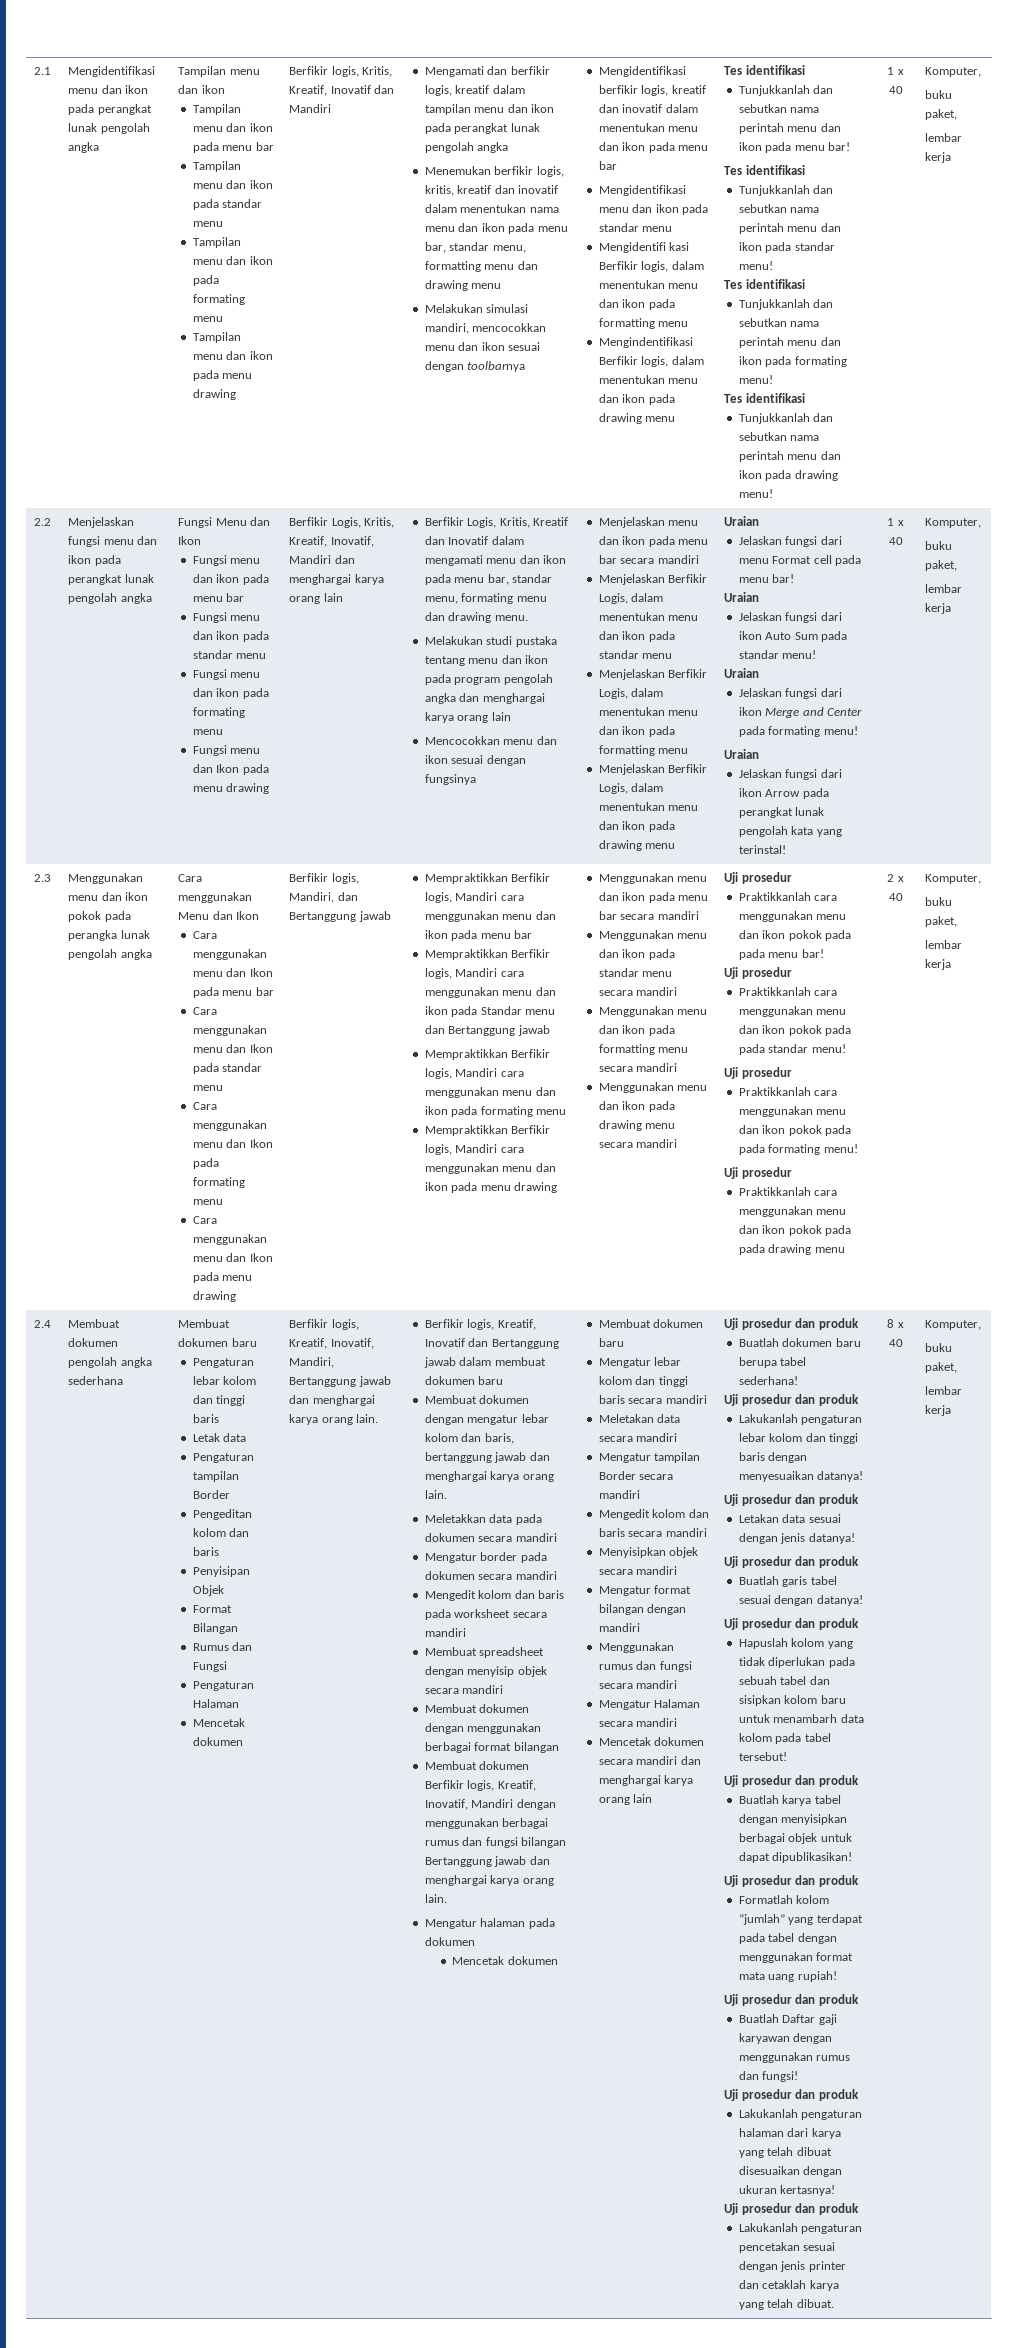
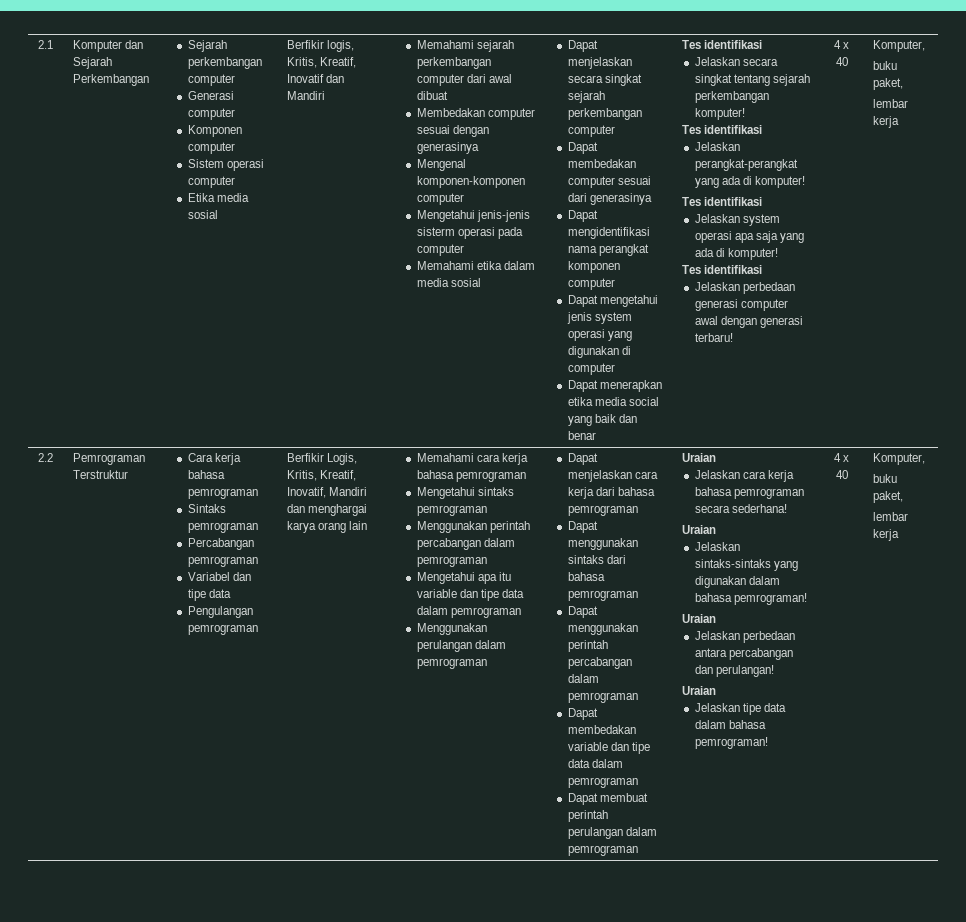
[68,66,156,77] [68,85,149,94] [68,104,152,115] [68,123,150,134] [68,142,100,153] [178,66,260,77] [178,85,225,94] [192,104,241,115] [192,123,273,132] [192,142,274,153] [192,161,241,172] [192,180,273,189] [192,199,263,210] [192,221,223,227] [192,237,241,248] [192,256,273,265] [192,275,219,286] [192,294,245,305] [192,316,223,322] [192,332,241,343] [192,351,273,360] [192,370,253,381] [192,389,236,400] Mengidentifikasi menu dan ikon pada perangkat lunak pengolah angka | Tampilan menu dan ikon // Tampilan menu dan ikon pada menu bar // Tampilan menu dan ikon pada standar menu // Tampilan menu dan ikon pada formating menu // Tampilan menu dan ikon pada menu drawing -> [72,40,144,52] [72,57,112,69] [72,74,149,86] [187,40,227,52] [187,57,262,69] [187,74,235,86] [187,91,234,100] [187,108,235,120] [187,125,242,137] [187,142,235,154] [187,159,264,171] [187,176,235,188] [187,193,249,202] [187,210,218,219] Komputer dan Sejarah Perkembangan | Sejarah perkembangan computer // Generasi computer // Komponen computer // Sistem operasi computer // Etika media sosial
[424,66,550,77] [424,85,525,96] [424,104,555,115] [424,123,540,134] [424,142,509,153] [424,166,564,177] [424,185,559,196] [424,204,559,213] [424,223,568,234] [424,242,526,253] [424,261,538,272] [424,280,502,291] [424,304,529,313] [424,323,547,334] [424,342,541,351] [424,361,526,372] [598,66,686,77] [598,85,706,96] [598,104,698,113] [598,123,699,132] [598,142,709,153] [598,161,617,170] [598,185,686,196] [598,204,709,215] [598,223,673,232] [598,242,690,253] [598,261,704,272] [598,280,699,289] [598,299,675,310] [598,318,689,329] [598,337,693,348] [598,356,704,367] [598,375,699,384] [598,394,675,405] [598,413,676,424] [724,65,805,75] [738,85,834,96] [738,104,820,113] [738,123,841,134] [738,142,851,153] [724,165,805,175] [738,185,834,196] [738,204,820,213] [738,223,841,234] [738,242,835,253] [738,261,773,270] [724,279,805,289] [738,299,834,310] [738,318,820,327] [738,337,841,348] [738,356,847,367] [738,375,773,384] [724,393,805,403] [738,413,834,424] [738,432,820,441] [738,451,841,462] [738,470,838,481] [738,489,773,498] [887,67,895,75] Mengamati dan berfikir logis, kreatif dalam tampilan menu dan ikon pada perangkat lunak pengolah angka // Menemukan berfikir logis, kritis, kreatif dan inovatif dalam menentukan nama menu dan ikon pada menu bar, standar menu, formatting menu dan drawing menu // Melakukan simulasi mandiri, mencocokkan menu dan ikon sesuai dengan toolbarnya | Mengidentifikasi berfikir logis, kreatif dan inovatif dalam menentukan menu dan ikon pada menu bar // Mengidentifikasi menu dan ikon pada standar menu // Mengidentifi kasi Berfikir logis, dalam menentukan menu dan ikon pada formatting menu // Mengindentifikasi Berfikir logis, dalam menentukan menu dan ikon pada drawing menu | Tes identifikasi // Tunjukkanlah dan sebutkan nama perintah menu dan ikon pada menu bar! // Tes identifikasi // Tunjukkanlah dan sebutkan nama perintah menu dan ikon pada standar menu! // Tes identifikasi // Tunjukkanlah dan sebutkan nama perintah menu dan ikon pada formating menu! // Tes identifikasi // Tunjukkanlah dan sebutkan nama perintah menu dan ikon pada drawing menu! | 1 -> [416,40,514,52] [416,57,491,69] [416,74,512,86] [416,91,448,100] [416,108,535,120] [416,125,489,137] [416,142,479,154] [416,159,466,171] [416,176,525,188] [416,193,464,205] [416,210,530,222] [416,227,523,239] [416,244,464,256] [416,261,535,270] [416,278,481,287] [567,40,598,52] [567,57,632,69] [567,74,642,86] [567,91,605,103] [567,108,642,120] [567,125,615,137] [567,142,598,154] [567,159,636,168] [567,176,651,188] [567,193,652,205] [567,210,598,222] [567,227,650,239] [567,244,649,256] [567,261,620,273] [567,278,615,290] [567,295,658,307] [566,312,632,324] [567,329,632,341] [567,346,631,358] [567,363,615,375] [567,380,662,392] [567,397,659,406] [567,414,637,426] [567,431,596,440] [681,40,763,49] [694,57,778,66] [694,74,810,86] [694,91,769,103] [694,108,745,120] [681,125,763,134] [694,142,740,151] [694,159,798,171] [694,176,805,188] [681,197,763,206] [694,214,780,226] [694,231,804,243] [694,248,778,260] [681,265,763,274] [694,282,795,294] [694,299,788,311] [694,316,803,328] [694,333,733,342] [833,40,841,49] Memahami sejarah perkembangan computer dari awal dibuat // Membedakan computer sesuai dengan generasinya // Mengenal komponen-komponen computer // Mengetahui jenis-jenis sisterm operasi pada computer // Memahami etika dalam media sosial | Dapat menjelaskan secara singkat sejarah perkembangan computer // Dapat membedakan computer sesuai dari generasinya // Dapat mengidentifikasi nama perangkat komponen computer // Dapat mengetahui jenis system operasi yang digunakan di computer // Dapat menerapkan etika media social yang baik dan benar | Tes identifikasi // Jelaskan secara singkat tentang sejarah perkembangan komputer! // Tes identifikasi // Jelaskan perangkat-perangkat yang ada di komputer! // Tes identifikasi // Jelaskan system operasi apa saja yang ada di komputer! // Tes identifikasi // Jelaskan perbedaan generasi computer awal dengan generasi terbaru! | 4
[68,517,135,528] [68,536,158,547] [68,555,121,566] [68,574,154,585] [68,593,152,604] [178,517,271,528] [178,536,202,545] [192,555,261,566] [192,574,269,585] [192,593,245,602] [192,612,261,623] [192,631,269,642] [192,650,267,659] [192,669,261,680] [192,688,269,699] [192,707,245,718] [192,729,223,735] [192,745,261,756] [192,764,269,775] [192,783,270,794] Menjelaskan fungsi menu dan ikon pada perangkat lunak pengolah angka | Fungsi Menu dan Ikon // Fungsi menu dan ikon pada menu bar // Fungsi menu dan ikon pada standar menu // Fungsi menu dan ikon pada formating menu // Fungsi menu dan Ikon pada menu drawing -> [72,453,145,465] [72,470,128,479] [187,453,241,465] [187,470,225,479] [187,488,258,499] [187,504,226,513] [187,522,258,533] [187,538,254,550] [187,556,258,567] [187,572,251,581] [187,589,231,601] [187,606,253,618] [187,624,258,635] Pemrograman Terstruktur | Cara kerja bahasa pemrograman // Sintaks pemrograman // Percabangan pemrograman // Variabel dan tipe data // Pengulangan pemrograman
[424,517,569,528] [424,536,524,545] [424,555,567,566] [424,574,553,585] [424,593,547,604] [424,612,528,623] [424,636,557,647] [424,655,549,666] [424,674,553,685] [424,693,545,704] [424,712,511,723] [424,736,557,745] [424,755,526,766] [424,774,476,785] [598,517,699,528] [598,536,709,547] [598,555,699,564] [598,574,708,585] [598,593,664,604] [598,612,699,621] [598,631,675,642] [598,650,673,659] [598,669,708,680] [598,688,664,699] [598,707,699,716] [598,726,675,737] [598,745,689,756] [598,764,708,775] [598,783,664,794] [598,802,699,811] [598,821,675,832] [598,840,676,851] [724,516,760,526] [738,536,842,547] [738,555,862,566] [738,574,795,583] [724,592,760,602] [738,612,842,623] [738,631,848,642] [738,650,817,659] [724,668,760,678] [738,688,842,699] [738,707,863,718] [738,726,858,737] [724,749,760,759] [738,769,842,780] [738,788,829,799] [738,807,825,818] [738,826,842,837] [738,845,786,854] [887,518,904,526] [888,537,903,545] [925,518,982,528] [925,541,953,550] [925,560,958,571] [925,584,963,593] [925,603,952,614] [34,874,52,882] [68,873,144,884] [68,892,149,901] [68,911,131,922] [68,930,150,941] [68,949,152,960] [178,874,203,882] [178,892,253,903] [178,911,260,920] [192,931,217,939] [192,949,267,960] [192,968,273,977] [192,987,274,998] [192,1007,217,1015] [192,1025,267,1036] [192,1044,273,1053] [192,1063,263,1074] [192,1085,223,1091] [192,1102,217,1110] [192,1120,267,1131] [192,1139,273,1148] [192,1158,219,1169] [192,1177,245,1188] [192,1199,223,1205] [192,1216,217,1224] [192,1234,267,1245] [192,1253,273,1262] [192,1272,253,1283] [192,1291,236,1302] [289,873,359,884] [289,892,358,903] [289,911,391,922] [424,873,551,884] [424,892,524,903] [424,911,556,922] [424,930,533,941] [424,949,551,960] [424,968,524,979] [424,987,556,998] [424,1006,556,1017] [424,1025,550,1036] [424,1049,551,1060] [424,1068,524,1079] [424,1087,556,1098] [424,1106,567,1117] [424,1125,551,1136] [424,1144,524,1155] [424,1163,556,1174] [424,1182,558,1193] [598,873,708,884] [598,892,709,903] [598,911,699,920] [598,930,708,941] [598,949,675,960] [598,968,673,977] [598,987,678,996] [598,1006,708,1017] [598,1025,675,1036] [598,1044,689,1055] [598,1063,678,1072] [598,1082,708,1093] [598,1101,675,1112] [598,1120,676,1131] [598,1139,678,1148] [724,872,792,884] [738,892,838,901] [738,911,847,922] [738,930,852,941] [738,949,824,960] [724,967,792,979] [738,987,838,996] [738,1006,847,1017] [738,1025,852,1036] [738,1044,846,1055] [724,1067,792,1079] [738,1087,838,1096] [738,1106,847,1117] [738,1125,852,1136] [738,1144,858,1155] [724,1167,792,1179] [738,1187,838,1196] [738,1206,847,1217] [738,1225,852,1236] [738,1244,845,1255] [887,874,904,882] [888,893,903,901] [925,874,982,884] [925,897,953,906] [925,916,958,927] [925,940,963,949] [925,959,952,970] [34,1320,52,1328] [68,1319,121,1328] [68,1338,119,1347] [68,1357,152,1368] [68,1376,124,1385] [178,1319,231,1328] [178,1338,257,1347] [192,1358,254,1368] [192,1376,257,1385] [192,1395,246,1406] [192,1414,219,1423] [192,1433,247,1442] [192,1453,254,1463] [192,1471,239,1482] [192,1490,230,1499] [192,1509,252,1520] [192,1528,250,1537] [192,1547,219,1556] [192,1566,250,1577] [192,1585,224,1596] [192,1605,232,1613] [192,1623,238,1634] [192,1642,253,1651] [192,1661,227,1672] [192,1681,254,1691] [192,1699,239,1708] [192,1718,245,1727] [192,1737,243,1746] [289,1319,359,1330] [289,1338,374,1349] [289,1357,335,1368] [289,1376,391,1387] [289,1395,375,1406] [289,1414,379,1425] [424,1319,536,1330] [424,1338,559,1349] [423,1357,546,1368] [424,1376,504,1385] [424,1395,530,1404] [424,1414,549,1425] [424,1433,514,1444] [424,1452,550,1463] [424,1471,554,1482] [424,1490,447,1499] [424,1514,542,1525] [424,1533,557,1542] [424,1552,547,1563] [424,1571,557,1580] [424,1590,565,1601] [424,1609,547,1620] [424,1628,466,1637] [424,1647,545,1658] [424,1666,547,1677] [424,1685,504,1694] [424,1704,530,1713] [424,1723,542,1734] [424,1742,559,1753] [424,1761,530,1770] [424,1780,536,1791] [424,1799,556,1810] [424,1818,549,1829] [424,1837,567,1848] [424,1856,550,1867] [424,1875,554,1886] [424,1894,447,1903] [424,1918,555,1929] [424,1937,475,1946] [452,1956,558,1965] [598,1319,704,1328] [598,1338,624,1347] [598,1357,682,1368] [598,1376,688,1387] [598,1395,707,1404] [598,1414,681,1423] [598,1433,678,1442] [598,1452,701,1463] [598,1471,674,1480] [598,1490,640,1499] [598,1509,709,1520] [598,1528,707,1537] [598,1547,699,1558] [598,1566,678,1575] [598,1585,692,1596] [598,1604,687,1615] [598,1623,640,1632] [598,1642,674,1653] [598,1661,692,1672] [598,1680,678,1689] [598,1699,701,1710] [598,1718,678,1727] [598,1737,705,1746] [598,1756,701,1765] [598,1775,694,1786] [598,1794,653,1805] [724,1318,859,1330] [738,1338,861,1347] [738,1357,807,1368] [738,1376,798,1385] [724,1394,859,1406] [738,1414,863,1425] [738,1433,859,1444] [738,1452,808,1463] [738,1471,864,1482] [724,1494,859,1506] [738,1514,841,1523] [738,1533,855,1544] [724,1556,859,1568] [738,1576,837,1587] [738,1595,863,1606] [724,1618,859,1630] [738,1638,853,1649] [738,1657,855,1668] [738,1676,830,1685] [738,1695,846,1706] [738,1714,864,1723] [738,1733,831,1744] [738,1752,787,1761] [724,1775,859,1787] [738,1795,841,1806] [738,1814,848,1825] [738,1833,852,1844] [738,1852,853,1863] [724,1875,859,1887] [738,1895,830,1904] [738,1914,863,1925] [738,1933,837,1944] [738,1952,854,1963] [738,1971,837,1982] [724,1994,859,2006] [738,2014,837,2025] [738,2033,833,2044] [738,2052,851,2063] [738,2071,799,2082] [724,2089,859,2101] [738,2109,863,2120] [738,2128,841,2139] [738,2147,832,2158] [738,2166,843,2177] [738,2185,836,2196] [724,2203,859,2215] [738,2223,863,2234] [738,2242,836,2253] [738,2261,846,2272] [738,2280,839,2291] [738,2299,834,2310] [887,1319,904,1328] [888,1339,903,1347] [925,1320,982,1330] [925,1343,953,1352] [925,1362,958,1373] [925,1386,963,1395] [925,1405,952,1416] Berfikir Logis, Kritis, Kreatif dan Inovatif dalam mengamati menu dan ikon pada menu bar, standar menu, formating menu dan drawing menu. // Melakukan studi pustaka tentang menu dan ikon pada program pengolah angka dan menghargai karya orang lain // Mencocokkan menu dan ikon sesuai dengan fungsinya | Menjelaskan menu dan ikon pada menu bar secara mandiri // Menjelaskan Berfikir Logis, dalam menentukan menu dan ikon pada standar menu // Menjelaskan Berfikir Logis, dalam menentukan menu dan ikon pada formatting menu // Menjelaskan Berfikir Logis, dalam menentukan menu dan ikon pada drawing menu | Uraian // Jelaskan fungsi dari menu Format cell pada menu bar! // Uraian // Jelaskan fungsi dari ikon Auto Sum pada standar menu! // Uraian // Jelaskan fungsi dari ikon Merge and Center pada formating menu! // Uraian // Jelaskan fungsi dari ikon Arrow pada perangkat lunak pengolah kata yang terinstal! | 1 x 40 | Komputer, // buku paket, // lembar kerja // 2.3 | Menggunakan menu dan ikon pokok pada perangka lunak pengolah angka | Cara menggunakan Menu dan Ikon // Cara menggunakan menu dan Ikon pada menu bar // Cara menggunakan menu dan Ikon pada standar menu // Cara menggunakan menu dan Ikon pada formating menu // Cara menggunakan menu dan Ikon pada menu drawing | Berfikir logis, Mandiri, dan Bertanggung jawab | Mempraktikkan Berfikir logis, Mandiri cara menggunakan menu dan ikon pada menu bar // Mempraktikkan Berfikir logis, Mandiri cara menggunakan menu dan ikon pada Standar menu dan Bertanggung jawab // Mempraktikkan Berfikir logis, Mandiri cara menggunakan menu dan ikon pada formating menu // Mempraktikkan Berfikir logis, Mandiri cara menggunakan menu dan ikon pada menu drawing | Menggunakan menu dan ikon pada menu bar secara mandiri // Menggunakan menu dan ikon pada standar menu secara mandiri // Menggunakan menu dan ikon pada formatting menu secara mandiri // Menggunakan menu dan ikon pada drawing menu secara mandiri | Uji prosedur // Praktikkanlah cara menggunakan menu dan ikon pokok pada pada menu bar! // Uji prosedur // Praktikkanlah cara menggunakan menu dan ikon pokok pada pada standar menu! // Uji prosedur // Praktikkanlah cara menggunakan menu dan ikon pokok pada pada formating menu! // Uji prosedur // Praktikkanlah cara menggunakan menu dan ikon pokok pada pada drawing menu | 2 x 40 | Komputer, // buku paket, // lembar kerja // 2.4 | Membuat dokumen pengolah angka sederhana | Membuat dokumen baru // Pengaturan lebar kolom dan tinggi baris // Letak data // Pengaturan tampilan Border // Pengeditan kolom dan baris // Penyisipan Objek // Format Bilangan // Rumus dan Fungsi // Pengaturan Halaman // Mencetak dokumen | Berfikir logis, Kreatif, Inovatif, Mandiri, Bertanggung jawab dan menghargai karya orang lain. | Berfikir logis, Kreatif, Inovatif dan Bertanggung jawab dalam membuat dokumen baru // Membuat dokumen dengan mengatur lebar kolom dan baris, bertanggung jawab dan menghargai karya orang lain. // Meletakkan data pada dokumen secara mandiri // Mengatur border pada dokumen secara mandiri // Mengedit kolom dan baris pada worksheet secara mandiri // Membuat spreadsheet dengan menyisip objek secara mandiri // Membuat dokumen dengan menggunakan berbagai format bilangan // Membuat dokumen Berfikir logis, Kreatif, Inovatif, Mandiri dengan menggunakan berbagai rumus dan fungsi bilangan Bertanggung jawab dan menghargai karya orang lain. // Mengatur halaman pada dokumen // Mencetak dokumen | Membuat dokumen baru // Mengatur lebar kolom dan tinggi baris secara mandiri // Meletakan data secara mandiri // Mengatur tampilan Border secara mandiri // Mengedit kolom dan baris secara mandiri // Menyisipkan objek secara mandiri // Mengatur format bilangan dengan mandiri // Menggunakan rumus dan fungsi secara mandiri // Mengatur Halaman secara mandiri // Mencetak dokumen secara mandiri dan menghargai karya orang lain | Uji prosedur dan produk // Buatlah dokumen baru berupa tabel sederhana! // Uji prosedur dan produk // Lakukanlah pengaturan lebar kolom dan tinggi baris dengan menyesuaikan datanya! // Uji prosedur dan produk // Letakan data sesuai dengan jenis datanya! // Uji prosedur dan produk // Buatlah garis tabel sesuai dengan datanya! // Uji prosedur dan produk // Hapuslah kolom yang tidak diperlukan pada sebuah tabel dan sisipkan kolom baru untuk menambarh data kolom pada tabel tersebut! // Uji prosedur dan produk // Buatlah karya tabel dengan menyisipkan berbagai objek untuk dapat dipublikasikan! // Uji prosedur dan produk // Formatlah kolom ”jumlah” yang terdapat pada tabel dengan menggunakan format mata uang rupiah! // Uji prosedur dan produk // Buatlah Daftar gaji karyawan dengan menggunakan rumus dan fungsi! // Uji prosedur dan produk // Lakukanlah pengaturan halaman dari karya yang telah dibuat disesuaikan dengan ukuran kertasnya! // Uji prosedur dan produk // Lakukanlah pengaturan pencetakan sesuai dengan jenis printer dan cetaklah karya yang telah dibuat. | 8 x 40 | Komputer, // buku paket, // lembar kerja -> [416,453,528,465] [416,470,526,482] [416,487,514,499] [416,505,487,516] [416,521,530,533] [416,538,515,550] [416,556,487,567] [416,572,511,584] [416,589,524,601] [416,606,521,618] [416,623,487,635] [416,640,506,652] [416,658,487,669] [567,453,598,465] [567,470,658,482] [567,487,655,499] [567,505,638,516] [567,521,598,533] [567,538,638,550] [567,555,626,564] [567,572,605,581] [567,590,638,601] [567,606,598,618] [567,623,638,635] [567,640,608,652] [567,657,632,669] [567,674,599,683] [567,692,638,703] [567,708,598,720] [567,725,636,734] [567,742,650,754] [567,759,623,768] [567,777,638,788] [567,793,648,805] [567,810,608,822] [567,827,657,839] [567,845,638,856] [681,453,716,462] [694,470,794,482] [694,487,804,499] [694,504,787,513] [681,525,716,534] [694,542,740,551] [694,559,798,571] [694,576,780,588] [694,593,807,605] [681,614,716,623] [694,631,795,643] [694,648,793,660] [694,665,774,677] [681,686,716,695] [694,703,786,715] [694,720,766,729] [694,737,768,749] [833,453,850,462] [835,470,848,479] [872,453,925,465] [872,474,897,483] [872,491,903,503] [872,512,908,521] [872,529,899,541] Memahami cara kerja bahasa pemrograman // Mengetahui sintaks pemrograman // Menggunakan perintah percabangan dalam pemrograman // Mengetahui apa itu variable dan tipe data dalam pemrograman // Menggunakan perulangan dalam pemrograman | Dapat menjelaskan cara kerja dari bahasa pemrograman // Dapat menggunakan sintaks dari bahasa pemrograman // Dapat menggunakan perintah percabangan dalam pemrograman // Dapat membedakan variable dan tipe data dalam pemrograman // Dapat membuat perintah perulangan dalam pemrograman | Uraian // Jelaskan cara kerja bahasa pemrograman secara sederhana! // Uraian // Jelaskan sintaks-sintaks yang digunakan dalam bahasa pemrograman! // Uraian // Jelaskan perbedaan antara percabangan dan perulangan! // Uraian // Jelaskan tipe data dalam bahasa pemrograman! | 4 x 40 | Komputer, // buku paket, // lembar kerja

